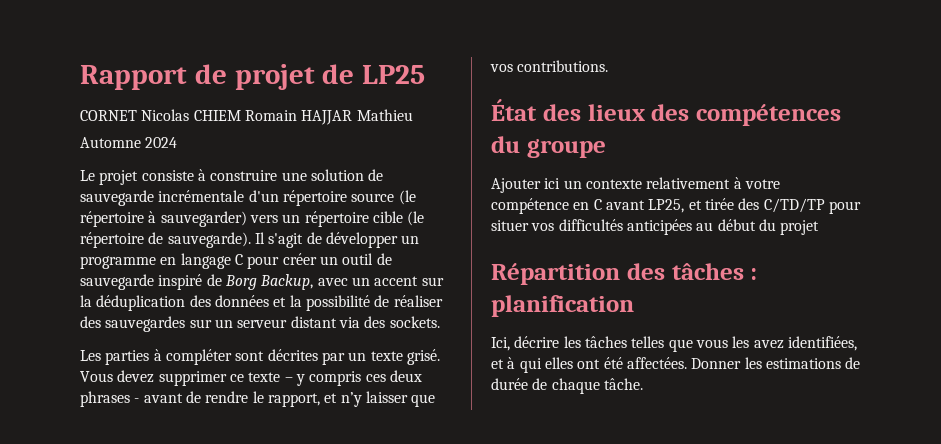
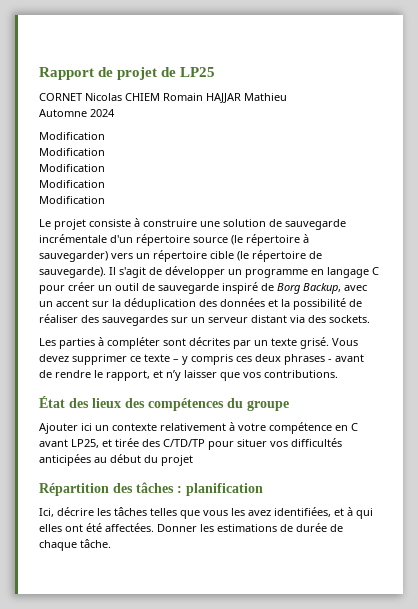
(178, 142) none -> [39,132,105,140] [39,148,105,156] [39,164,105,172] [39,180,105,188] [39,196,105,204] // Modification // Modification // Modification // Modification // Modification

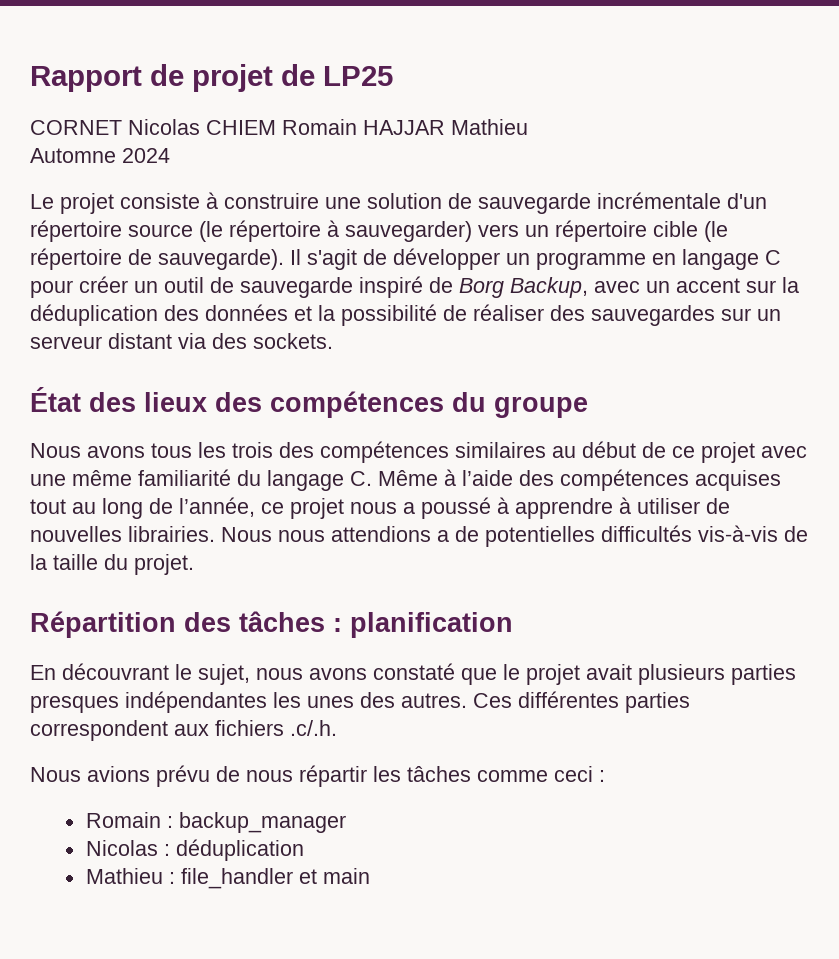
[39,132,105,140] [39,148,105,156] [39,164,105,172] [39,180,105,188] [39,196,105,204] // Modification // Modification // Modification // Modification // Modification -> (170, 155) none
[39,337,358,349] [39,354,364,365] [39,370,338,381] // Les parties à compléter sont décrites par un texte grisé. Vous devez supprimer ce texte – y compris ces deux phrases - avant de rendre le rapport, et n’y laisser que vos contributions. -> (333, 341) none
[39,422,358,434] [39,438,342,450] [39,454,193,466] Ajouter ici un contexte relativement à votre compétence en C avant LP25, et tirée des C/TD/TP pour situer vos difficultés anticipées au début du projet -> [30,441,807,463] [30,469,781,491] [30,497,730,519] [30,525,808,547] [30,554,194,575] Nous avons tous les trois des compétences similaires au début de ce projet avec une même familiarité du langage C. Même à l’aide des compétences acquises tout au long de l’année, ce projet nous a poussé à apprendre à utiliser de nouvelles librairies. Nous nous attendions a de potentielles difficultés vis-à-vis de la taille du projet.
[39,507,373,519] [39,523,343,532] [39,539,111,551] Ici, décrire les tâches telles que vous les avez identifiées, et à qui elles ont été affectées. Donner les estimations de durée de chaque tâche. -> [30,663,796,685] [30,691,690,713] [30,720,337,741] [30,765,605,787] [85,812,346,833] [85,839,304,861] [85,868,370,889] En découvrant le sujet, nous avons constaté que le projet avait plusieurs parties presques indépendantes les unes des autres. Ces différentes parties correspondent aux fichiers .c/.h. // Nous avions prévu de nous répartir les tâches comme ceci : // Romain : backup_manager // Nicolas : déduplication // Mathieu : file_handler et main

